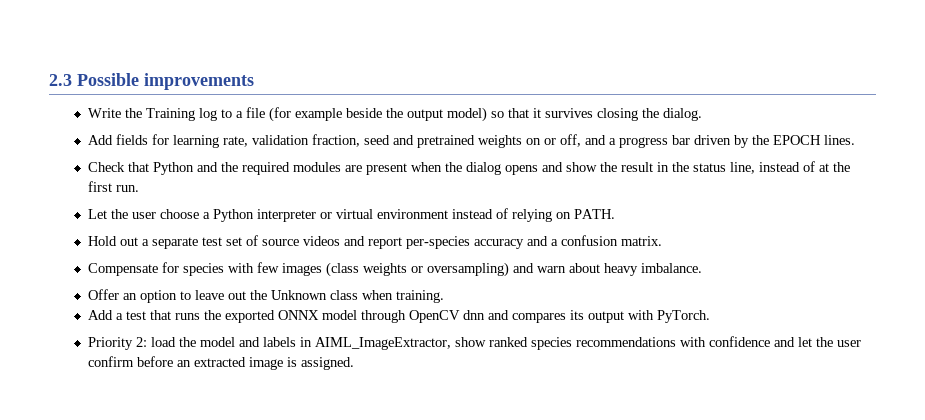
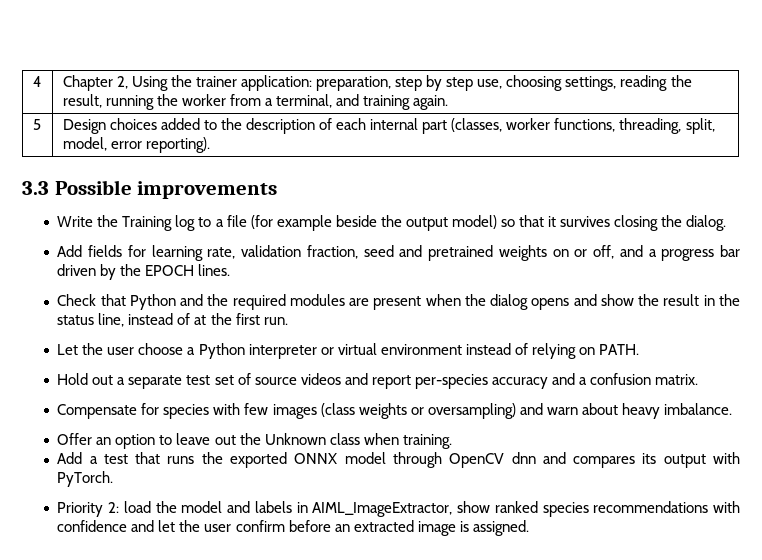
[49,74,72,86] 2.3 -> [32,76,41,87] [62,75,692,91] [62,94,449,110] [32,119,41,130] [62,118,715,134] [62,137,210,153] [22,181,49,195] 4 | Chapter 2, Using the trainer application: preparation, step by step use, choosing settings, reading the result, running the worker from a terminal, and training again. // 5 | Design choices added to the description of each internal part (classes, worker functions, threading, split, model, error reporting). // 3.3

